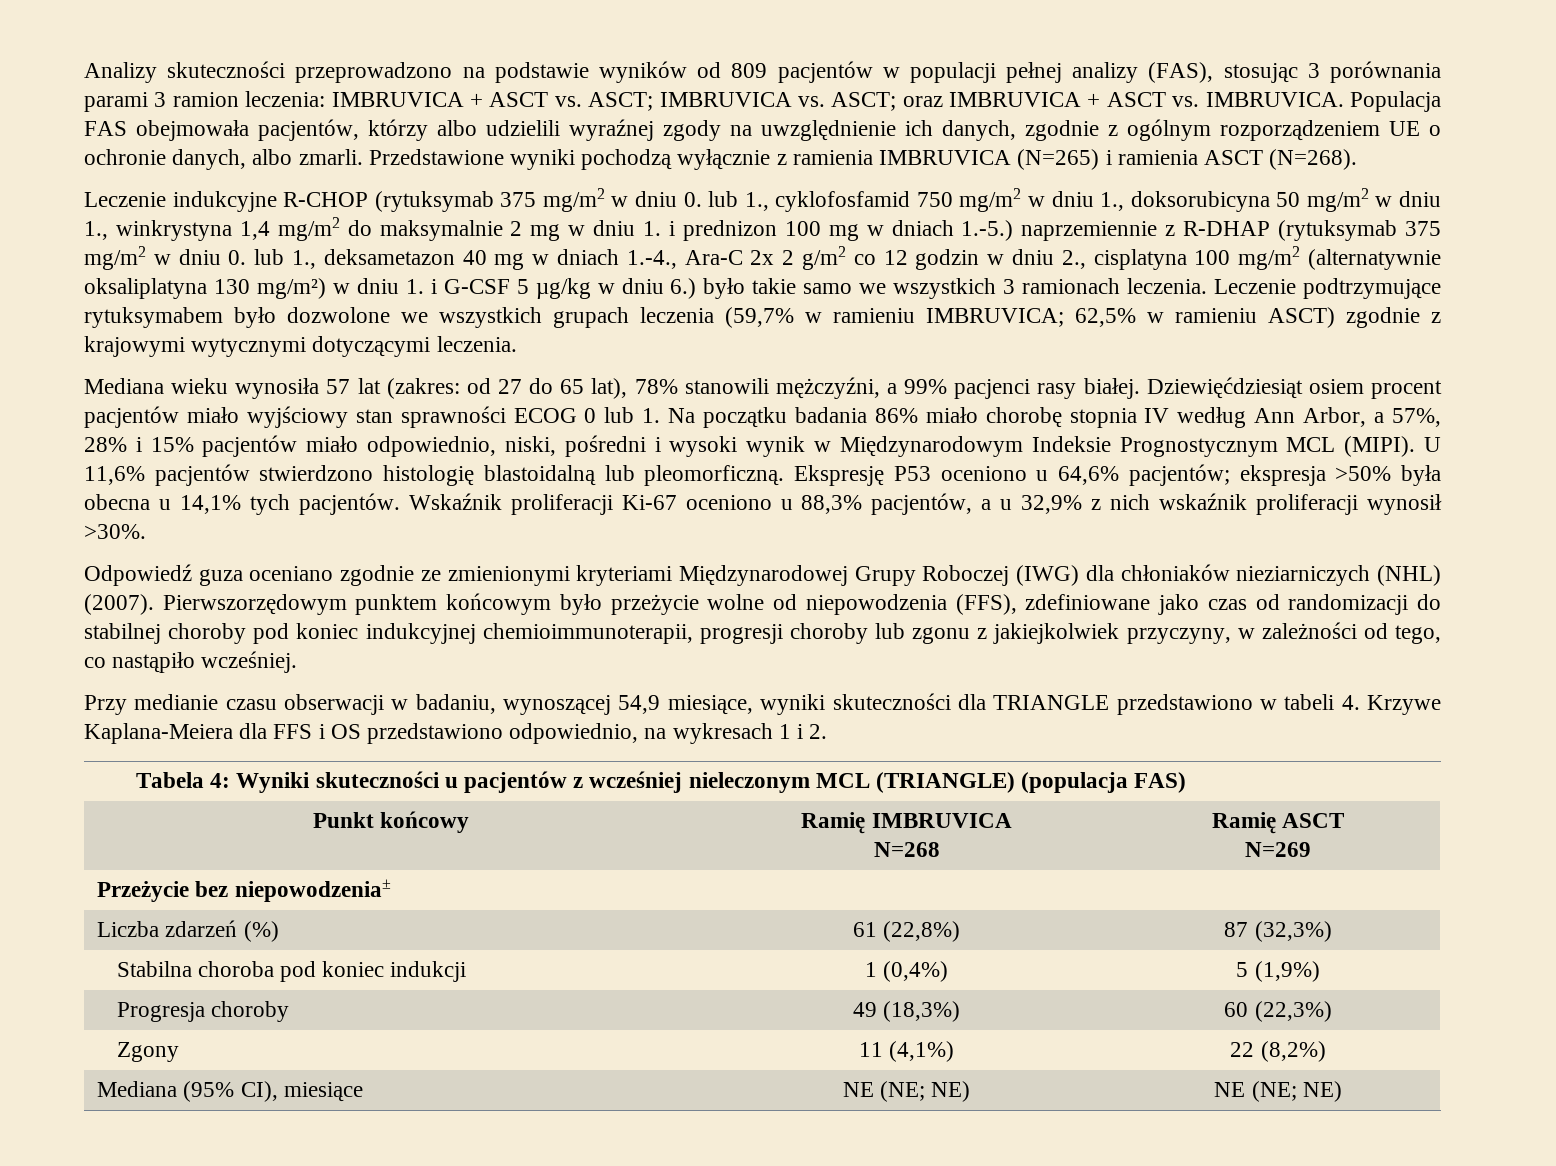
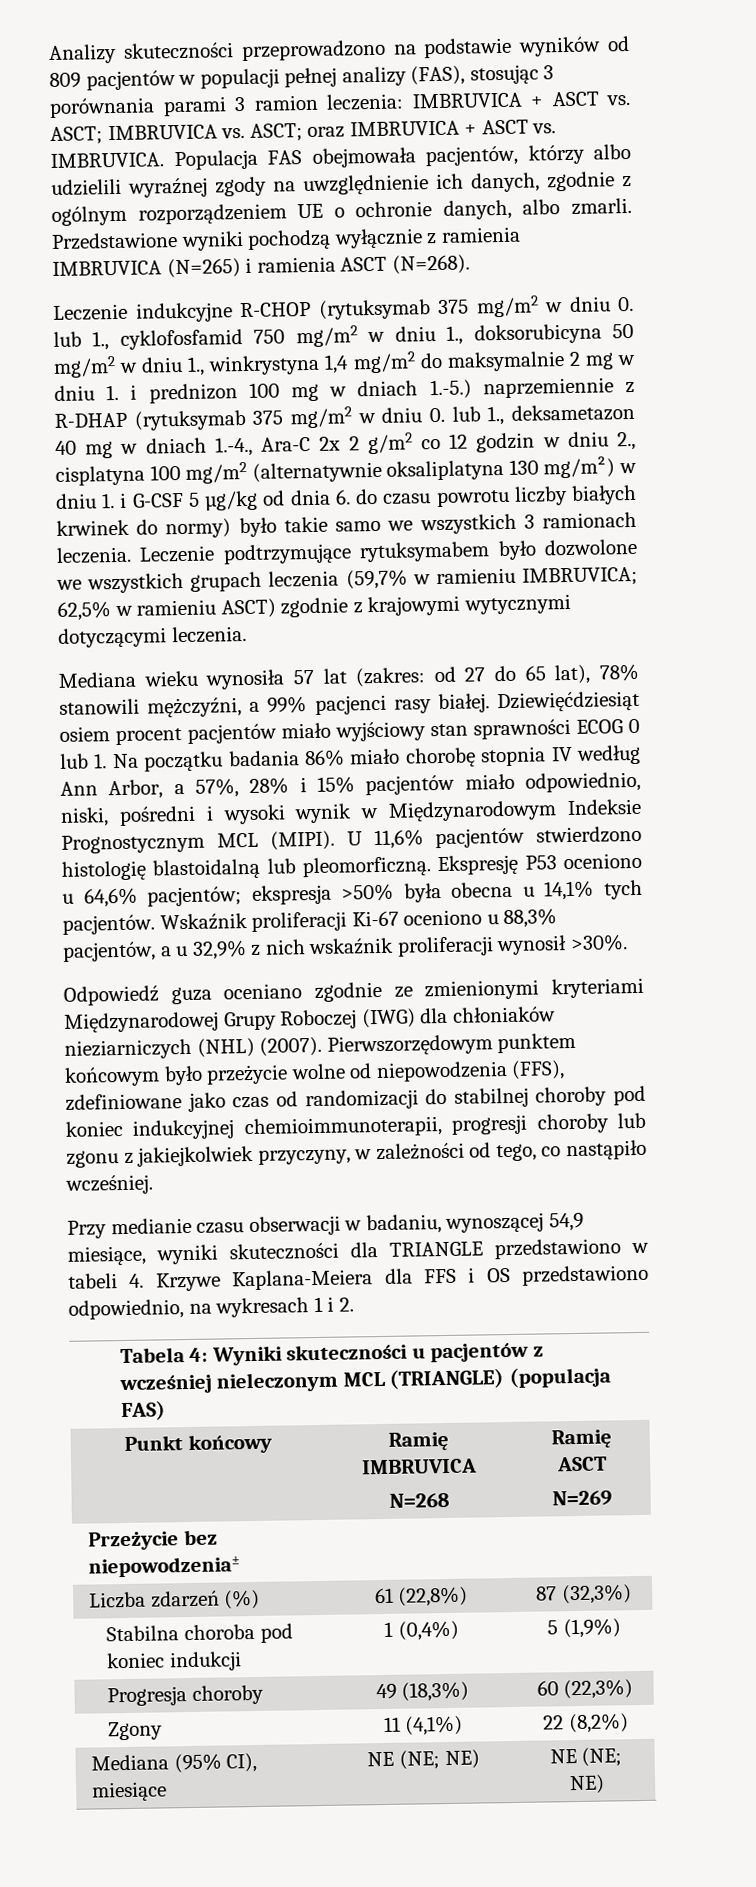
[597,278,697,299] w dniu 6.) -> [262,484,637,508] [56,518,232,539] od dnia 6. do czasu powrotu liczby białych krwinek do normy)

